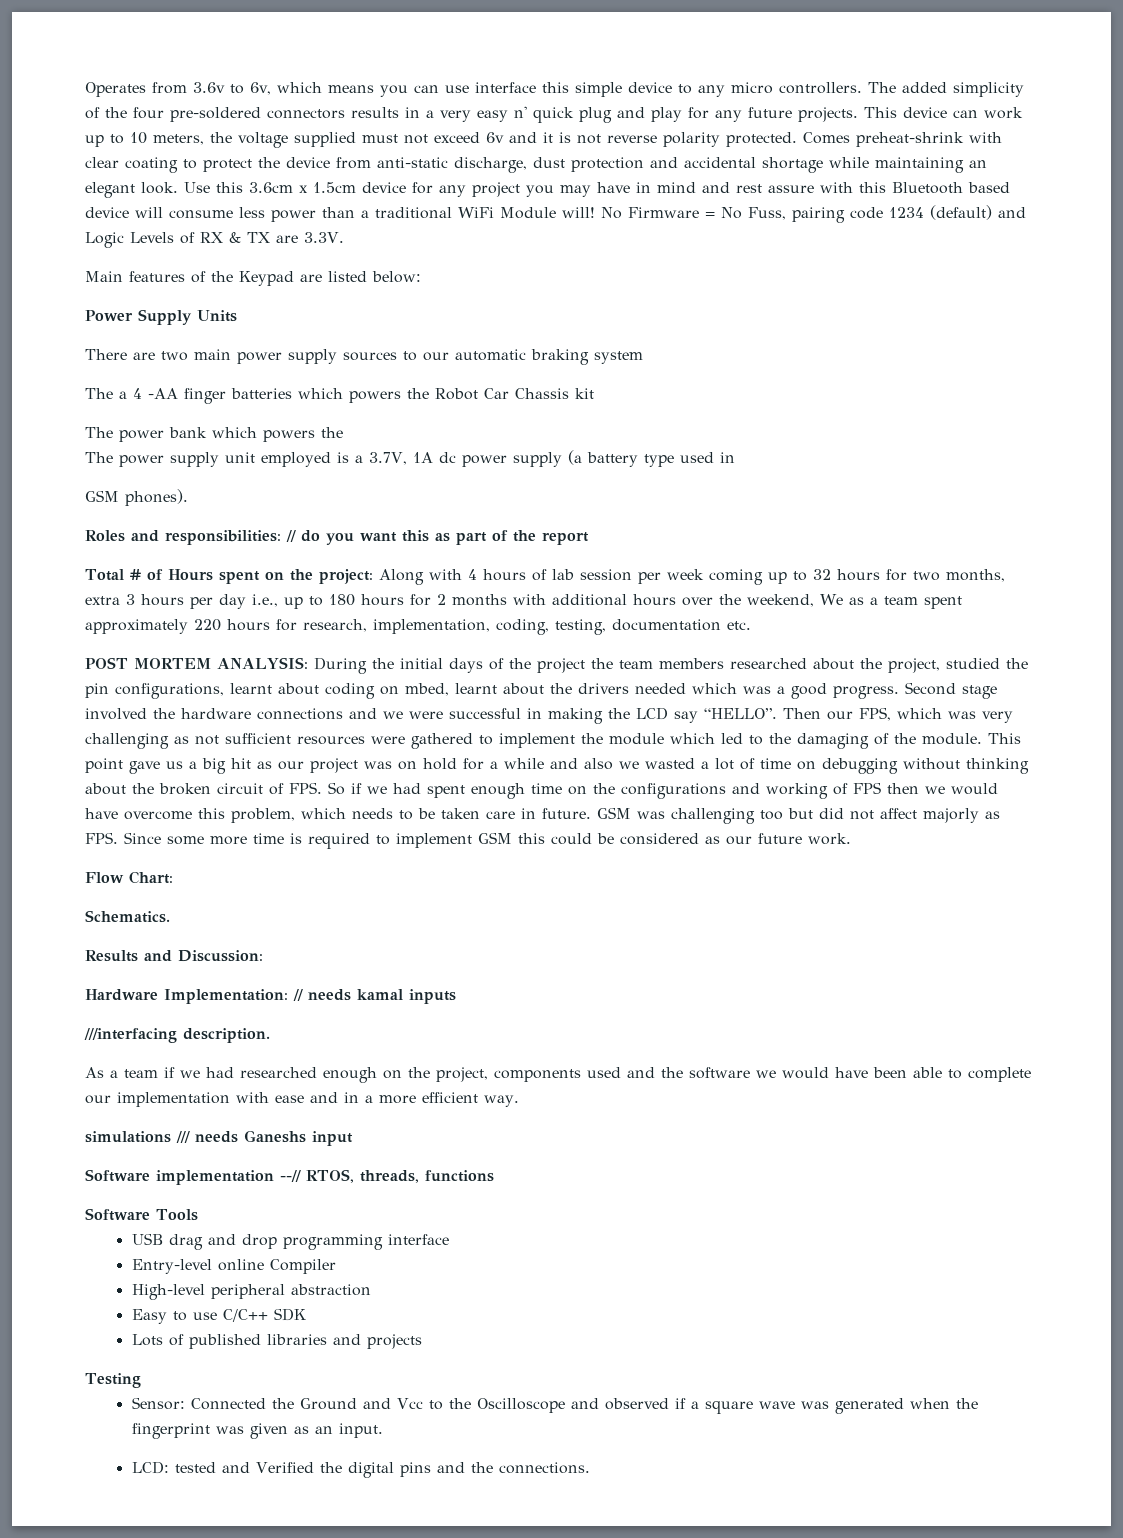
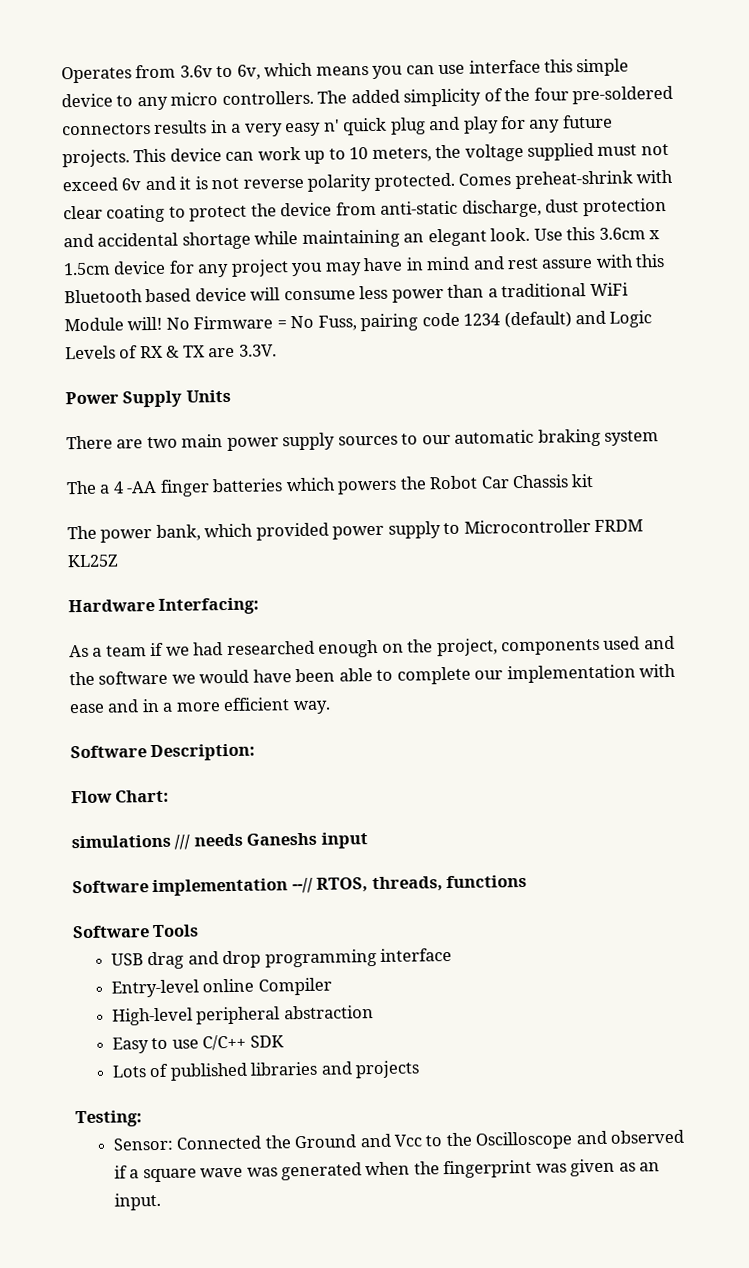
[85,271,421,286] // Main features of the Keypad are listed below: -> (277, 350) none
[169,427,343,442] [85,450,735,467] [85,489,188,506] [85,530,589,545] [85,569,1005,585] [85,594,962,609] [85,619,751,635] [85,657,1028,674] [85,682,997,699] [85,707,1013,724] [85,733,1021,749] [85,758,1029,774] [85,782,998,799] [85,807,1000,824] [85,832,851,849] [85,871,173,884] [85,910,170,923] [85,950,263,962] [85,989,456,1004] [84,1028,270,1043] bank which powers the // The power supply unit employed is a 3.7V, 1A dc power supply (a battery type used in // GSM phones). // Roles and responsibilities: // do you want this as part of the report // Total # of Hours spent on the project: Along with 4 hours of lab session per week coming up to 32 hours for two months, extra 3 hours per day i.e., up to 180 hours for 2 months with additional hours over the weekend, We as a team spent approximately 220 hours for research, implementation, coding, testing, documentation etc. // POST MORTEM ANALYSIS: During the initial days of the project the team members researched about the project, studied the pin configurations, learnt about coding on mbed, learnt about the drivers needed which was a good progress. Second stage involved the hardware connections and we were successful in making the LCD say “HELLO”. Then our FPS, which was very challenging as not sufficient resources were gathered to implement the module which led to the damaging of the module. This point gave us a big hit as our project was on hold for a while and also we wasted a lot of time on debugging without thinking about the broken circuit of FPS. So if we had spent enough time on the configurations and working of FPS then we would have overcome this problem, which needs to be taken care in future. GSM was challenging too but did not affect majorly as FPS. Since some more time is required to implement GSM this could be considered as our future work. // Flow Chart: // Schematics. // Results and Discussion: // Hardware Implementation: // needs kamal inputs // ///interfacing description. -> [155,519,644,541] [67,554,119,568] [68,597,260,615] bank, which provided power supply to Microcontroller FRDM KL25Z // Hardware Interfacing:
(519, 1101) none -> [70,743,256,762] [71,789,170,804] // Software Description: // Flow Chart:
[85,1373,141,1388] Testing -> [75,1110,142,1128] Testing:
[131,1461,590,1478] // LCD: tested and Verified the digital pins and the connections. -> (161, 1201) none

